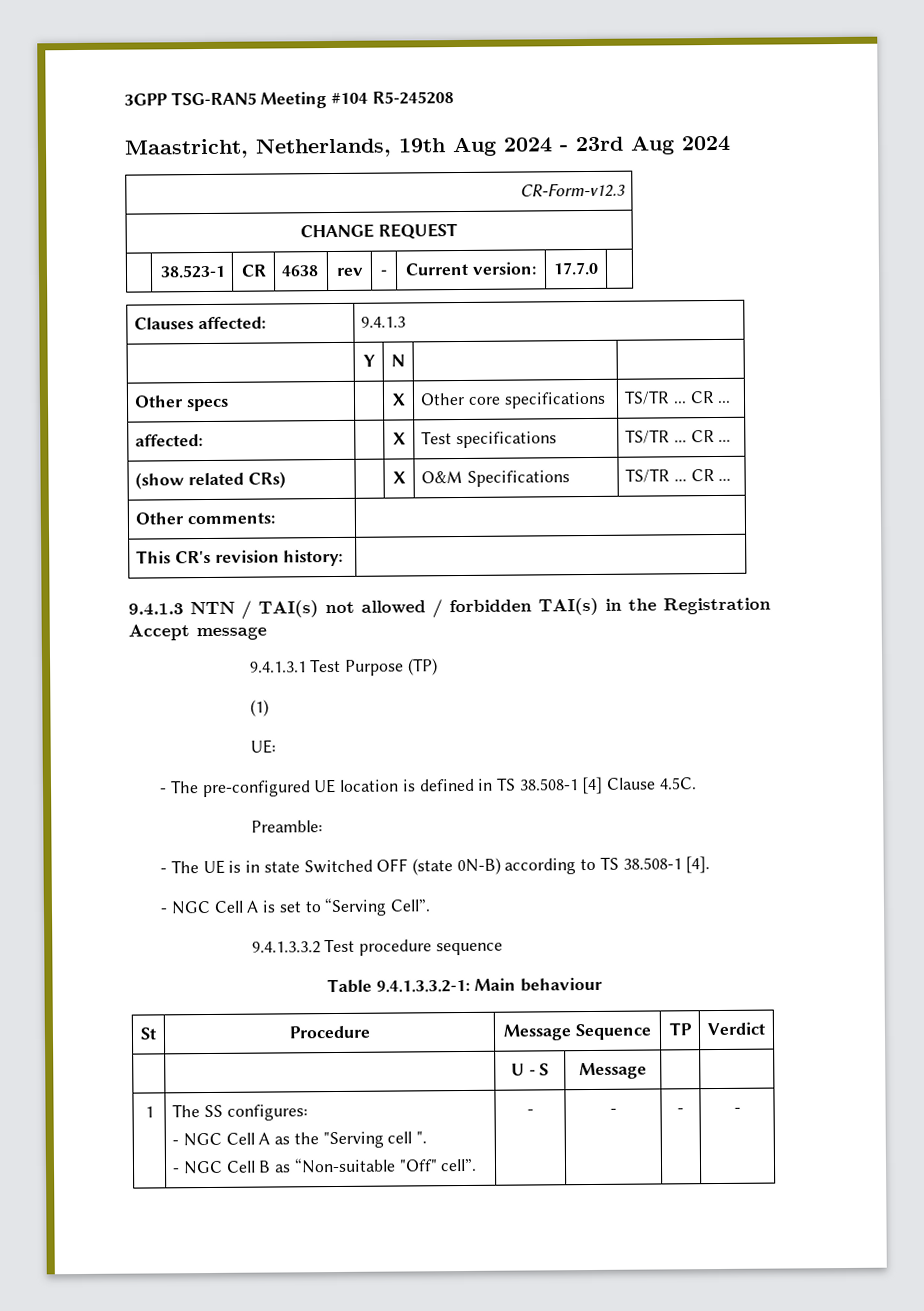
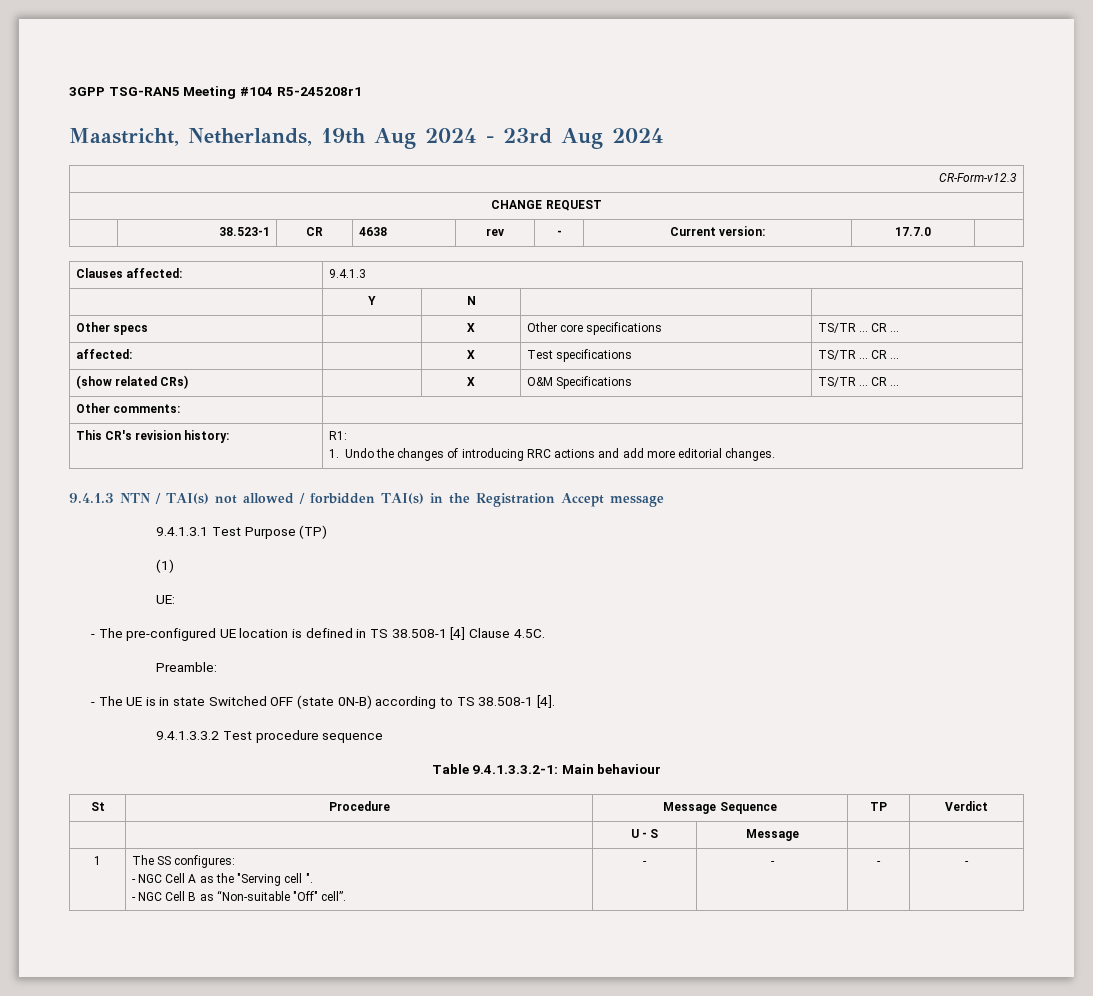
[371,91,454,105] R5-245208 -> [276,87,362,96] R5-245208r1
(344, 557) none -> [328,431,347,440] [328,448,776,461] R1: // 1. Undo the changes of introducing RRC actions and add more editorial changes.
[160,897,431,917] // - NGC Cell A is set to “Serving Cell”. -> (555, 701) none

